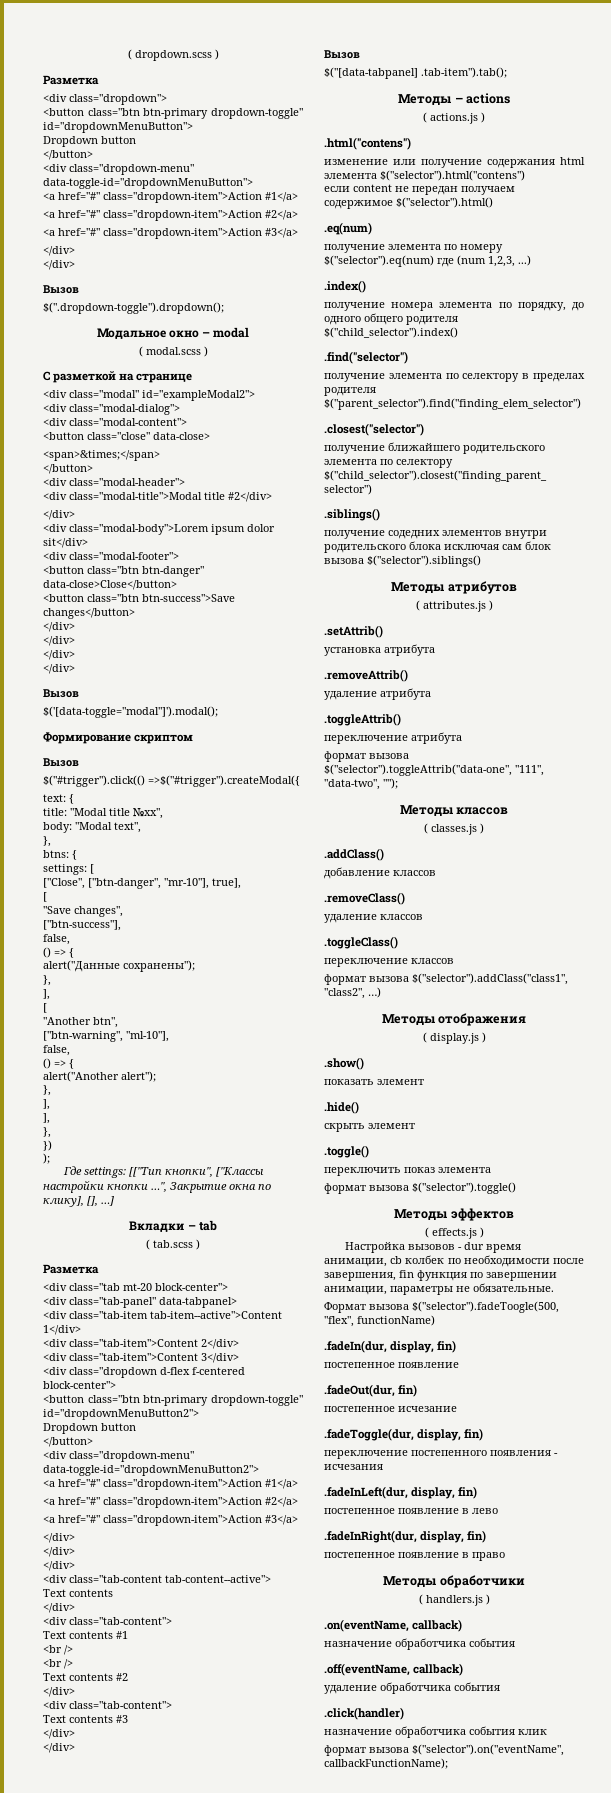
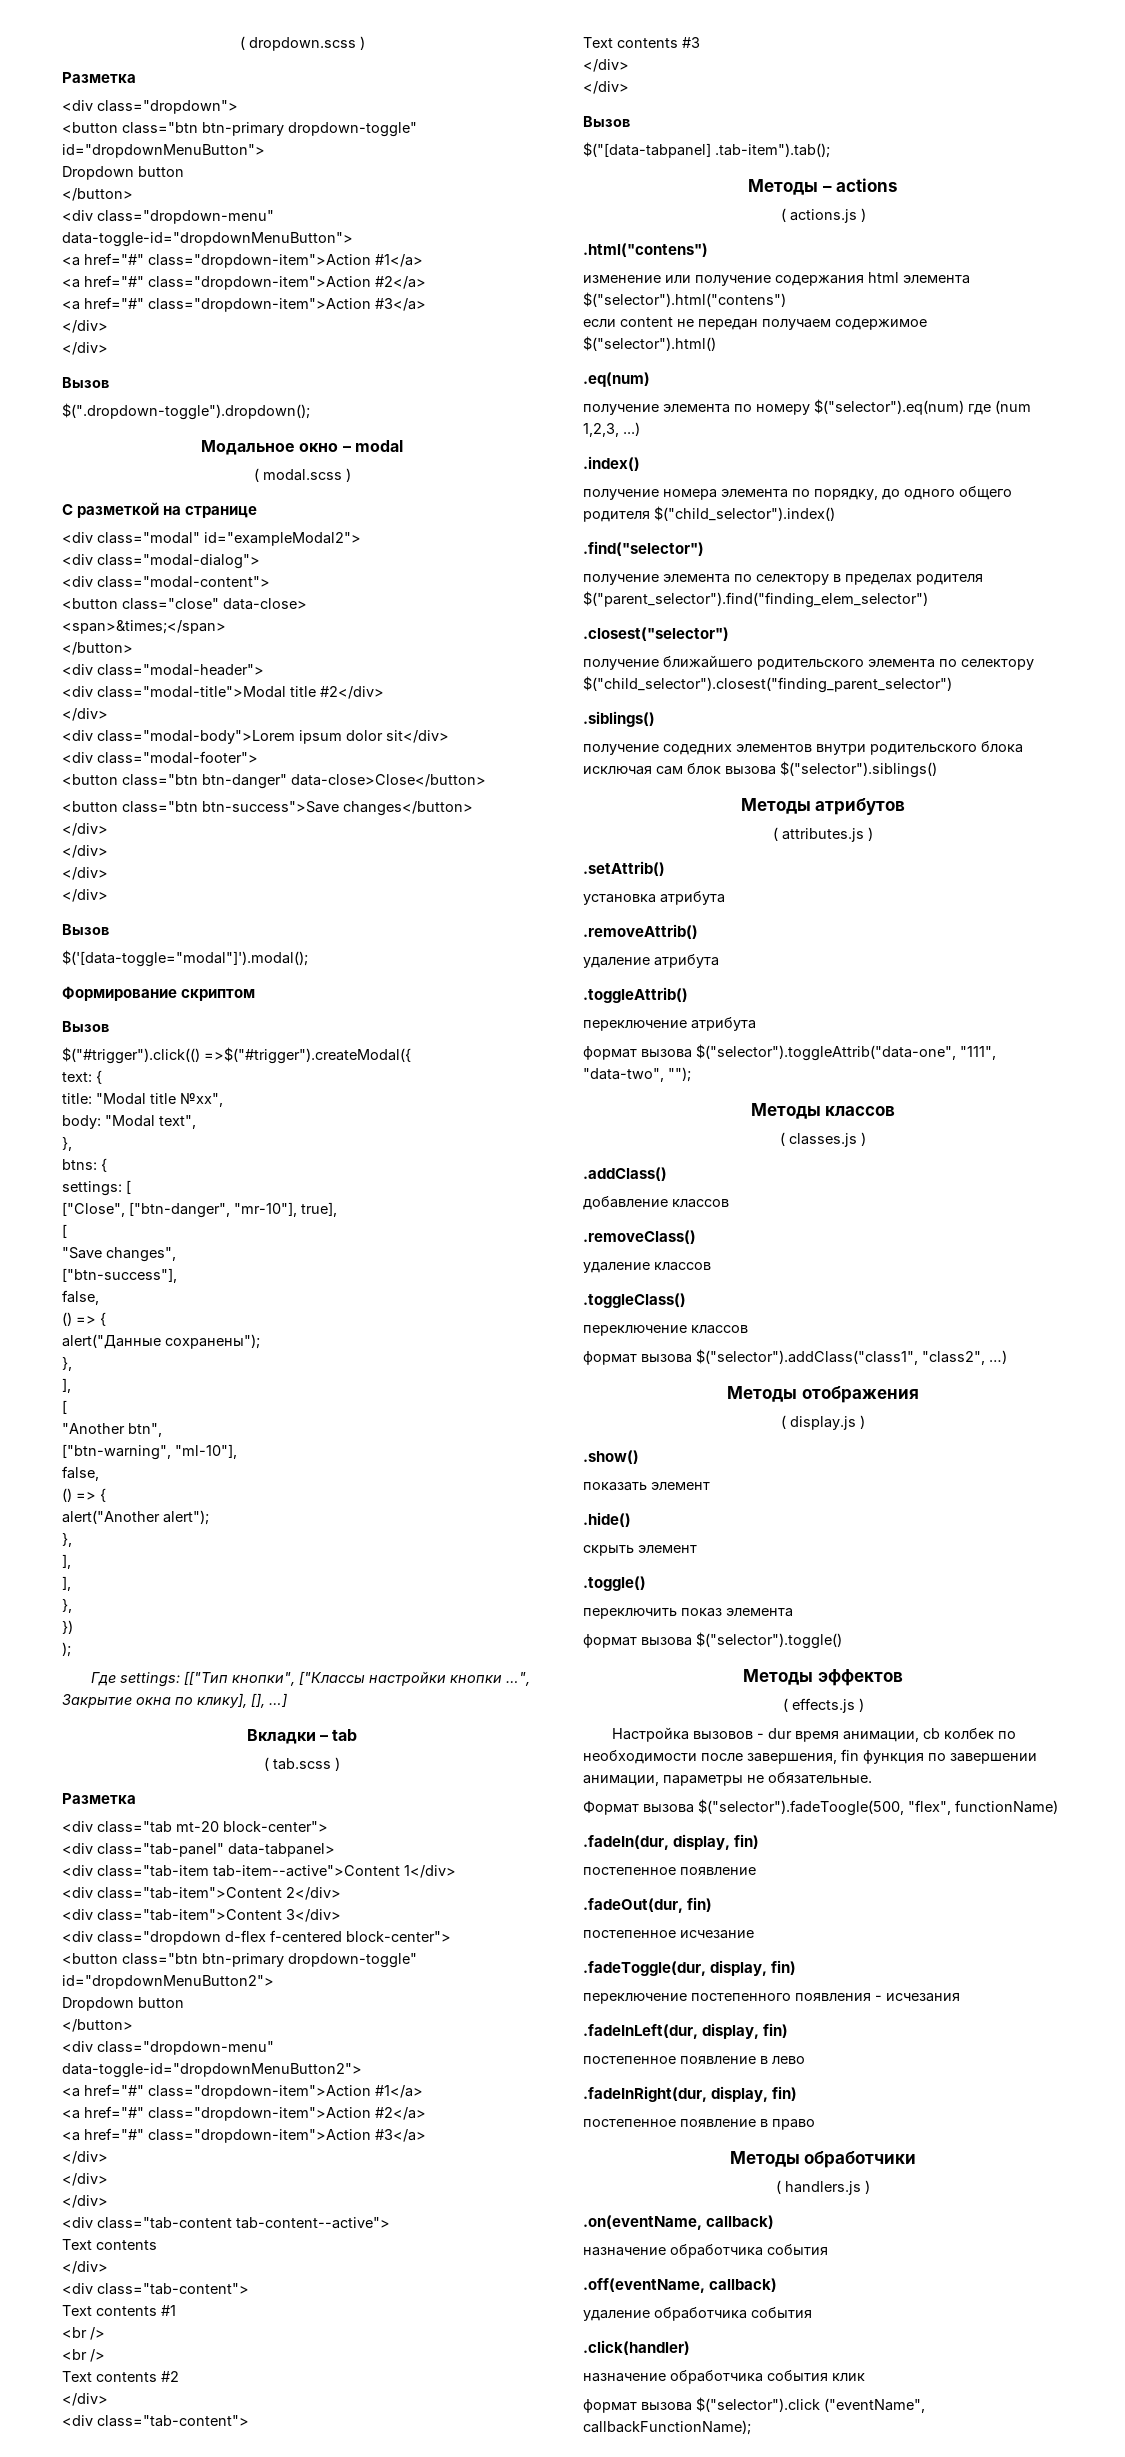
[412,1744,564,1756] $("selector").on("eventName", -> [696,2397,925,2413] $("selector").click ("eventName",

